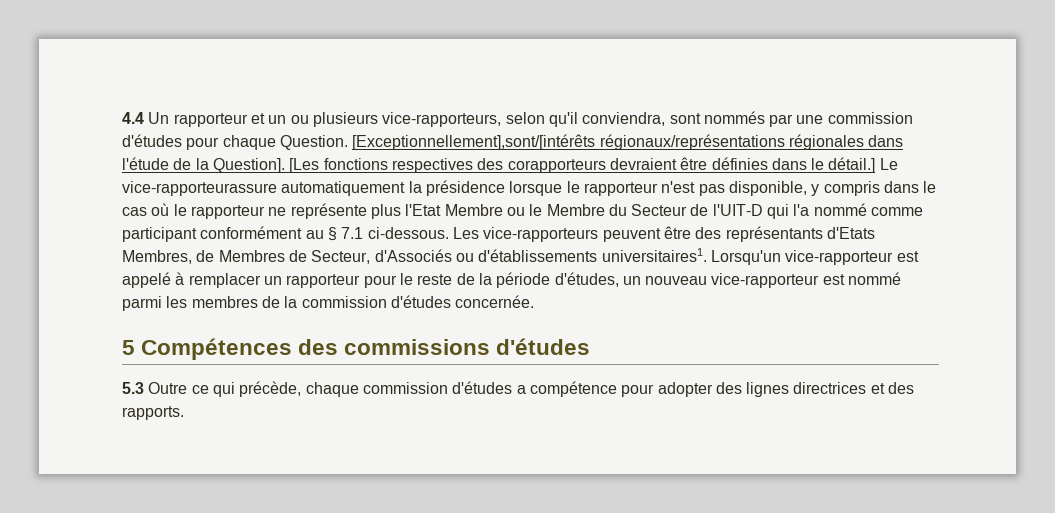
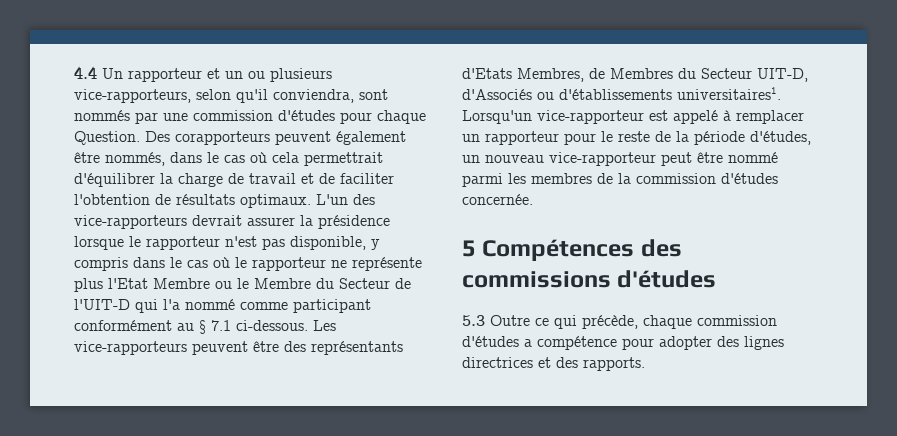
[352,134,904,150] [122,157,898,173] [122,181,406,196] [Exceptionnellement],sont/[intérêts régionaux/représentations régionales dans l'étude de la Question]. [Les fonctions respectives des corapporteurs devraient être définies dans le détail.] Le vice-rapporteurassure automatiquement -> [145,131,406,145] [74,152,383,166] [74,173,394,187] [74,194,375,208] [74,215,295,229] Des corapporteurs peuvent également être nommés, dans le cas où cela permettrait d'équilibrer la charge de travail et de faciliter l'obtention de résultats optimaux. L'un des vice-rapporteurs devrait assurer
[288,250,371,264] de Secteur, -> [678,68,808,82] du Secteur UIT-D,
[822,274,845,285] est -> [661,152,723,166] peut être

